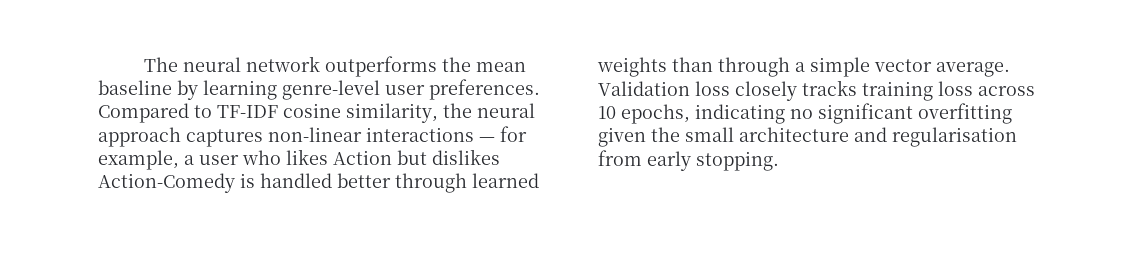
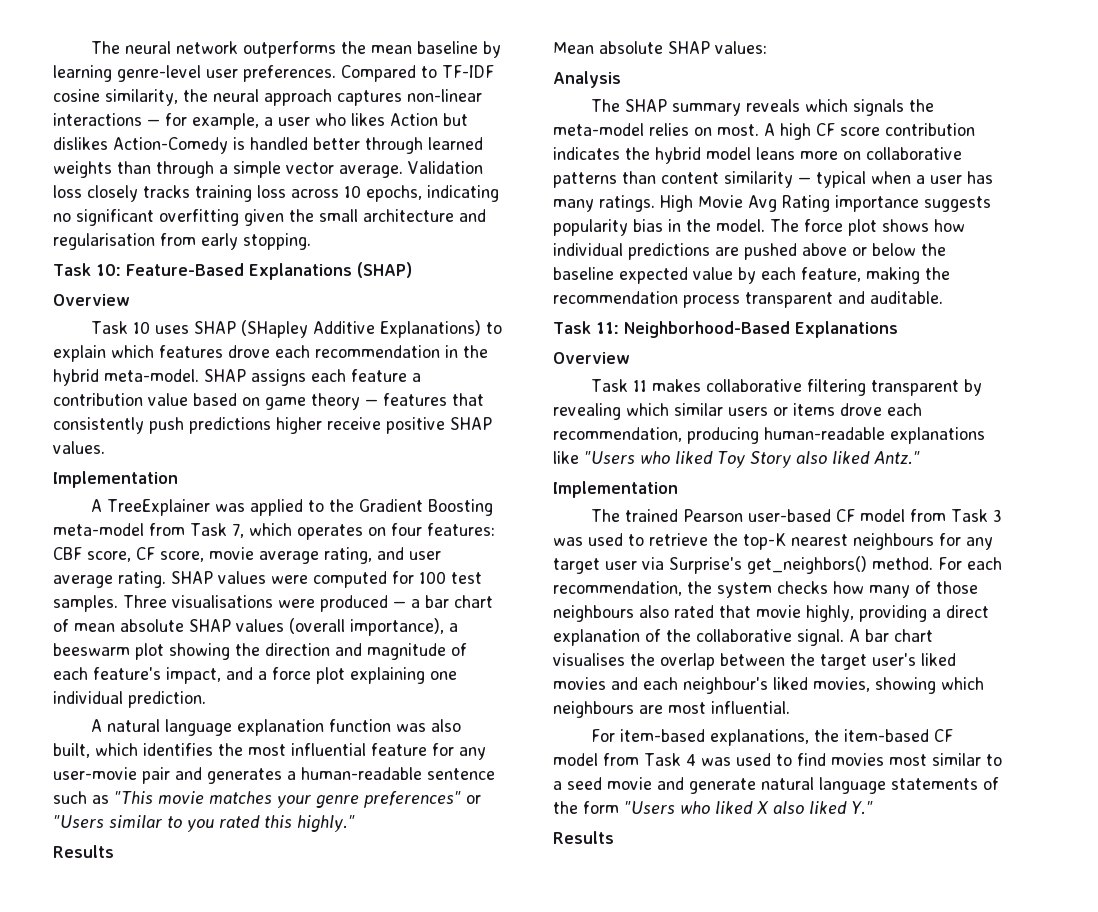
(779, 161) none -> [53,262,412,280] [53,294,130,306] [91,320,503,338] [53,345,488,362] [53,369,421,386] [53,393,484,410] [53,417,492,434] [53,441,105,454] [53,471,178,488] [91,499,494,516] [53,523,495,540] [53,547,441,564] [53,571,482,588] [53,595,493,612] [53,618,458,636] [53,643,467,660] [53,667,457,684] [53,691,206,708] [91,719,462,736] [53,743,486,760] [53,767,495,784] [53,791,481,808] [53,815,355,832] [53,845,114,858] [553,41,767,54] [553,71,621,88] [591,99,935,116] [553,123,975,140] [553,147,962,164] [553,171,993,188] [553,195,991,212] [553,219,965,236] [553,243,946,260] [553,267,950,284] [553,291,943,308] [553,321,898,338] [553,352,630,364] [591,379,983,396] [553,403,922,420] [553,427,985,444] [553,451,920,468] [553,481,678,498] [591,509,1003,522] [553,533,993,550] [553,556,1002,574] [553,581,978,598] [553,605,989,622] [553,629,933,646] [553,653,956,670] [553,677,984,694] [553,701,790,718] [591,729,954,746] [553,753,1002,766] [553,777,999,794] [553,801,873,815] [553,831,614,844] // Task 10: Feature-Based Explanations (SHAP) // Overview // Task 10 uses SHAP (SHapley Additive Explanations) to explain which features drove each recommendation in the hybrid meta-model. SHAP assigns each feature a contribution value based on game theory — features that consistently push predictions higher receive positive SHAP values. // Implementation // A TreeExplainer was applied to the Gradient Boosting meta-model from Task 7, which operates on four features: CBF score, CF score, movie average rating, and user average rating. SHAP values were computed for 100 test samples. Three visualisations were produced — a bar chart of mean absolute SHAP values (overall importance), a beeswarm plot showing the direction and magnitude of each feature's impact, and a force plot explaining one individual prediction. // A natural language explanation function was also built, which identifies the most influential feature for any user-movie pair and generates a human-readable sentence such as "This movie matches your genre preferences" or "Users similar to you rated this highly." // Results // Mean absolute SHAP values: // Analysis // The SHAP summary reveals which signals the meta-model relies on most. A high CF score contribution indicates the hybrid model leans more on collaborative patterns than content similarity — typical when a user has many ratings. High Movie Avg Rating importance suggests popularity bias in the model. The force plot shows how individual predictions are pushed above or below the baseline expected value by each feature, making the recommendation process transparent and auditable. // Task 11: Neighborhood-Based Explanations // Overview // Task 11 makes collaborative filtering transparent by revealing which similar users or items drove each recommendation, producing human-readable explanations like "Users who liked Toy Story also liked Antz." // Implementation // The trained Pearson user-based CF model from Task 3 was used to retrieve the top-K nearest neighbours for any target user via Surprise's get_neighbors() method. For each recommendation, the system checks how many of those neighbours also rated that movie highly, providing a direct explanation of the collaborative signal. A bar chart visualises the overlap between the target user's liked movies and each neighbour's liked movies, showing which neighbours are most influential. // For item-based explanations, the item-based CF model from Task 4 was used to find movies most similar to a seed movie and generate natural language statements of the form "Users who liked X also liked Y." // Results

